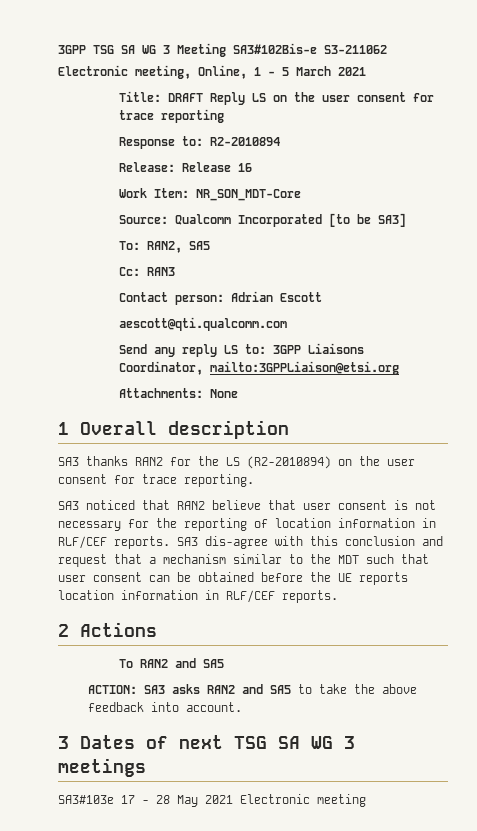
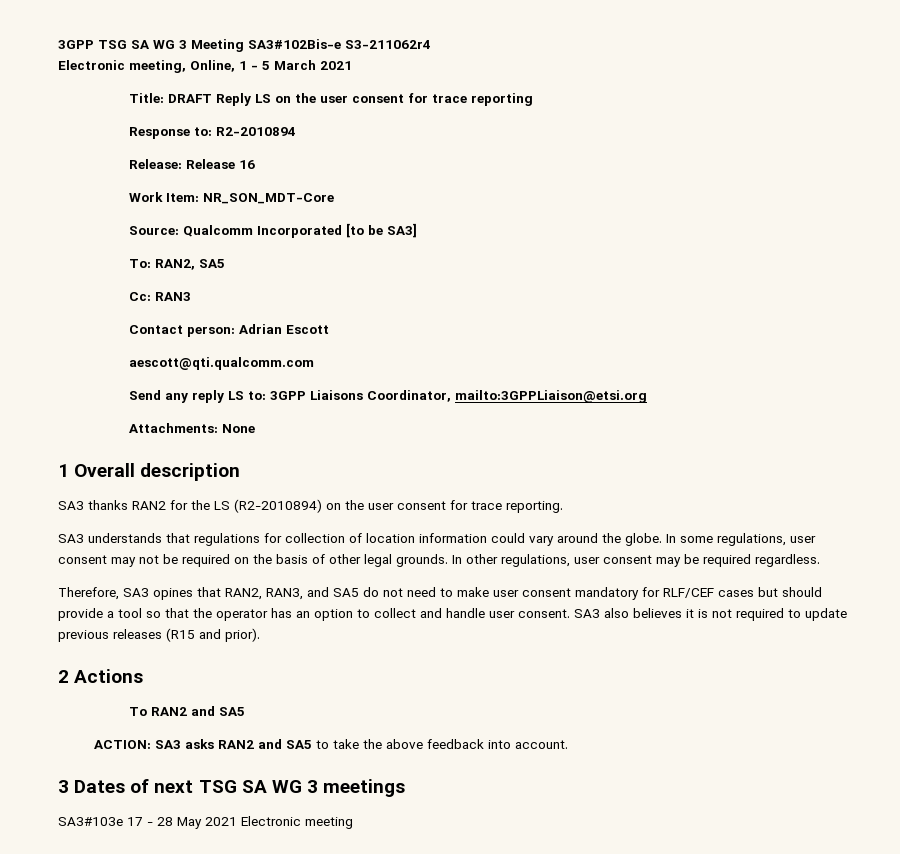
[324,45,387,54] S3-211062 -> [345,40,431,49] S3-211062r4
[86,500,436,510] [58,518,436,531] [58,536,443,549] [58,554,429,567] [58,572,408,585] [58,590,338,603] noticed that RAN2 believe that user consent is not necessary for the reporting of location information in RLF/CEF reports. SA3 dis-agree with this conclusion and request that a mechanism similar to the MDT such that user consent can be obtained before the UE reports location information in RLF/CEF reports. -> [88,533,816,546] [58,554,820,567] [58,587,822,600] [58,608,847,621] [58,628,260,642] understands that regulations for collection of location information could vary around the globe. In some regulations, user consent may not be required on the basis of other legal grounds. In other regulations, user consent may be required regardless. // Therefore, SA3 opines that RAN2, RAN3, and SA5 do not need to make user consent mandatory for RLF/CEF cases but should provide a tool so that the operator has an option to collect and handle user consent. SA3 also believes it is not required to update previous releases (R15 and prior).

